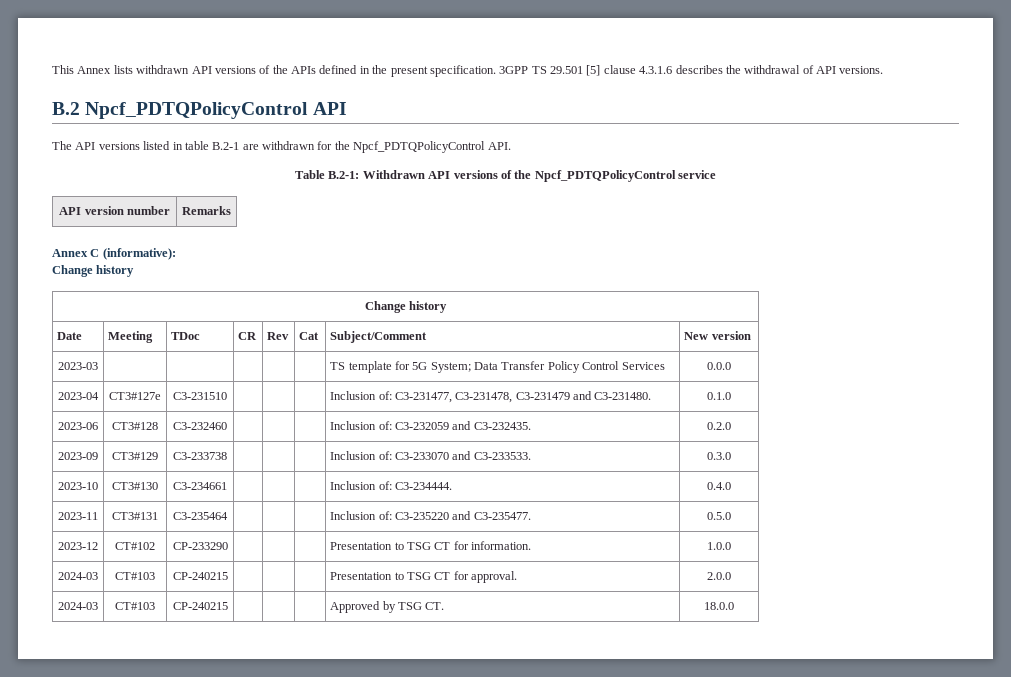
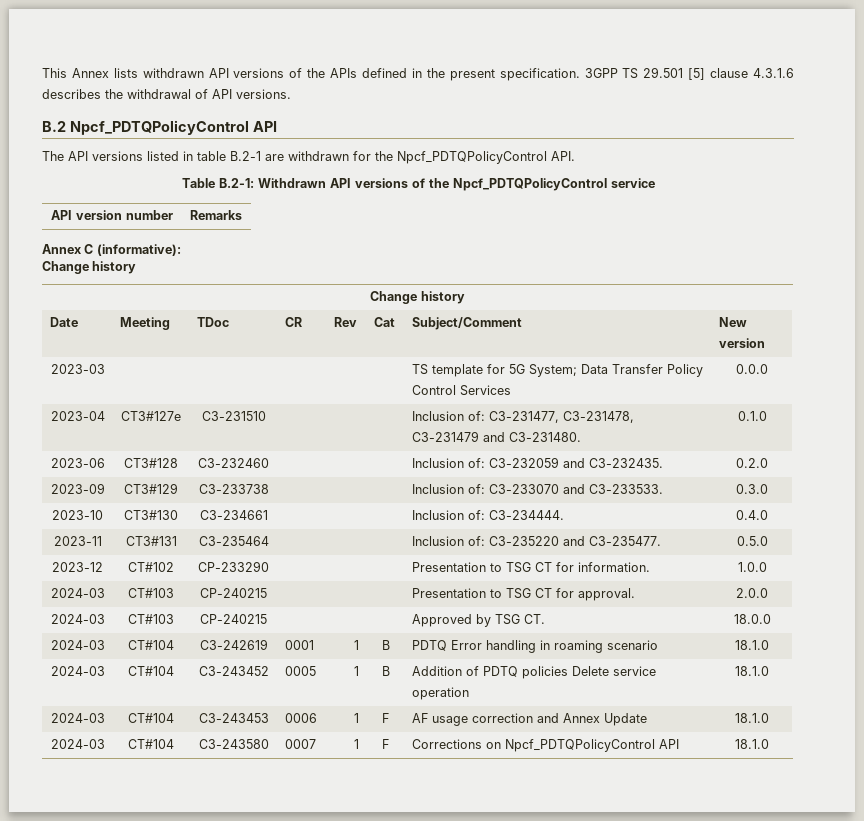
(734, 606) none -> [50,640,105,650] [128,640,174,650] [199,639,268,650] [284,640,314,650] [354,640,360,650] [381,640,390,650] [411,640,658,653] [735,640,769,650] [50,666,105,676] [128,666,174,676] [198,666,269,676] [284,666,316,676] [354,666,360,676] [381,666,390,676] [411,666,656,679] [411,687,469,700] [735,666,769,676] [50,713,105,723] [128,713,174,723] [198,713,269,723] [284,713,317,723] [354,713,360,723] [382,713,389,723] [411,713,647,726] [735,713,769,723] [50,739,105,749] [128,739,174,749] [198,739,269,749] [284,739,316,749] [354,739,360,749] [382,739,389,749] [411,739,679,752] [735,739,769,749] // 2024-03 | CT#104 | C3-242619 | 0001 | 1 | B | PDTQ Error handling in roaming scenario | 18.1.0 // 2024-03 | CT#104 | C3-243452 | 0005 | 1 | B | Addition of PDTQ policies Delete service operation | 18.1.0 // 2024-03 | CT#104 | C3-243453 | 0006 | 1 | F | AF usage correction and Annex Update | 18.1.0 // 2024-03 | CT#104 | C3-243580 | 0007 | 1 | F | Corrections on Npcf_PDTQPolicyControl API | 18.1.0

